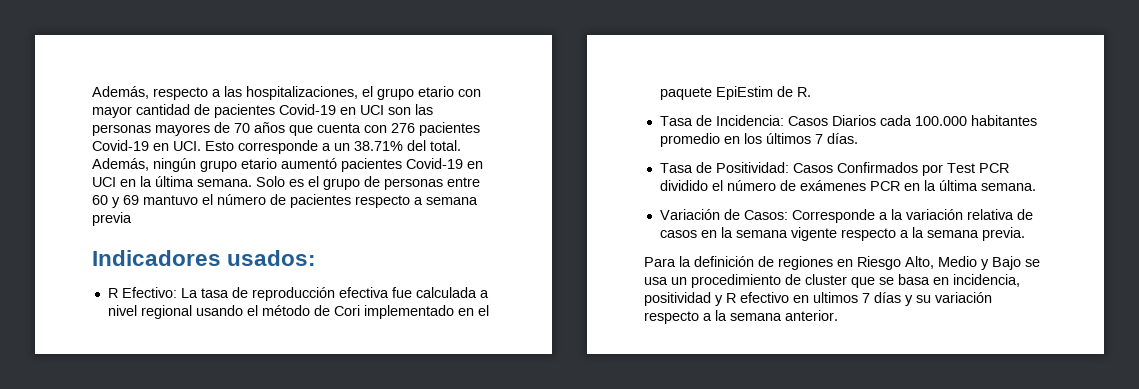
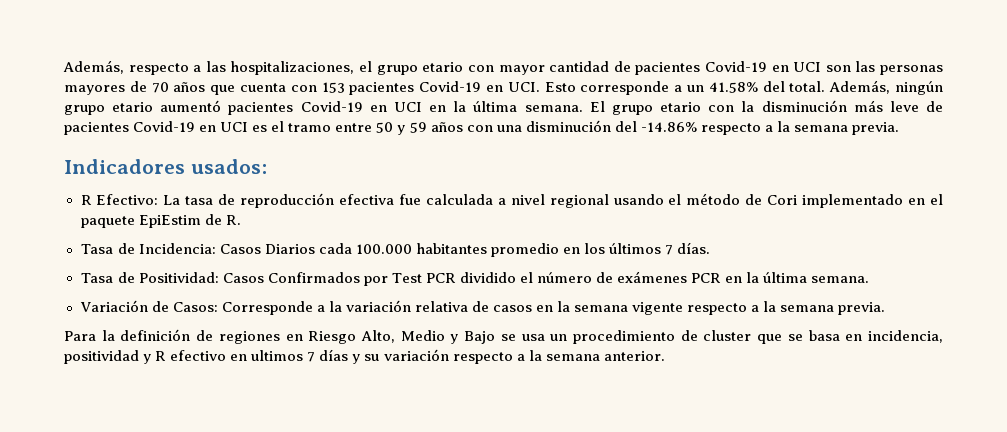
[391,123,415,133] 276 -> [321,82,345,93] 153
[354,141,403,151] 38.71% -> [708,82,758,93] 41.58%
[256,176,480,190] [92,194,478,208] [92,212,132,226] Solo es el grupo de personas entre 60 y 69 mantuvo el número de pacientes respecto a semana previa -> [589,100,943,115] [64,120,900,135] El grupo etario con la disminución más leve de pacientes Covid-19 en UCI es el tramo entre 50 y 59 años con una disminución del -14.86% respecto a la semana previa.

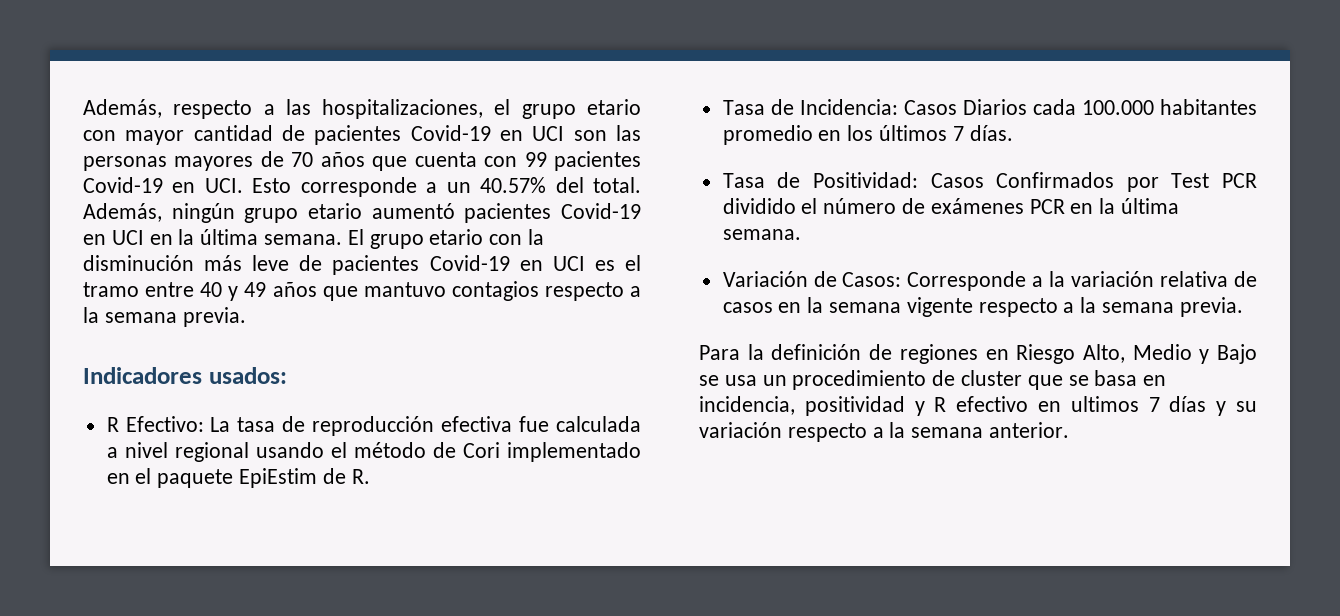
[321,82,345,93] 153 -> [524,152,547,167] 99
[708,82,758,93] 41.58% -> [480,177,547,193] 40.57%
[376,120,697,135] 50 y 59 años con una disminución del -14.86% -> [200,281,539,301] 40 y 49 años que mantuvo contagios

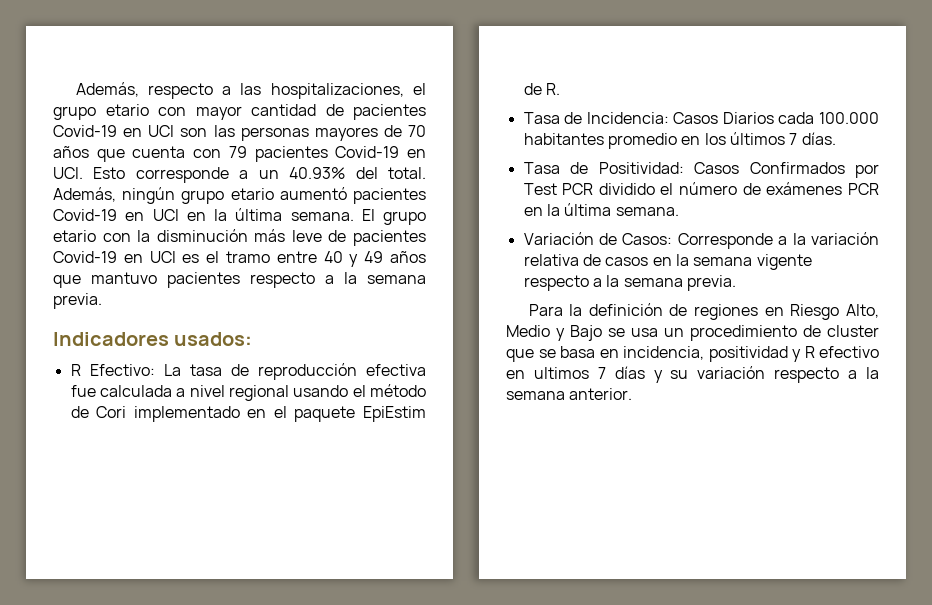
[524,152,547,167] 99 -> [228,146,247,158] 79
[480,177,547,193] 40.57% -> [289,167,346,179] 40.93%
[451,281,539,301] contagios -> [167,272,240,288] pacientes

